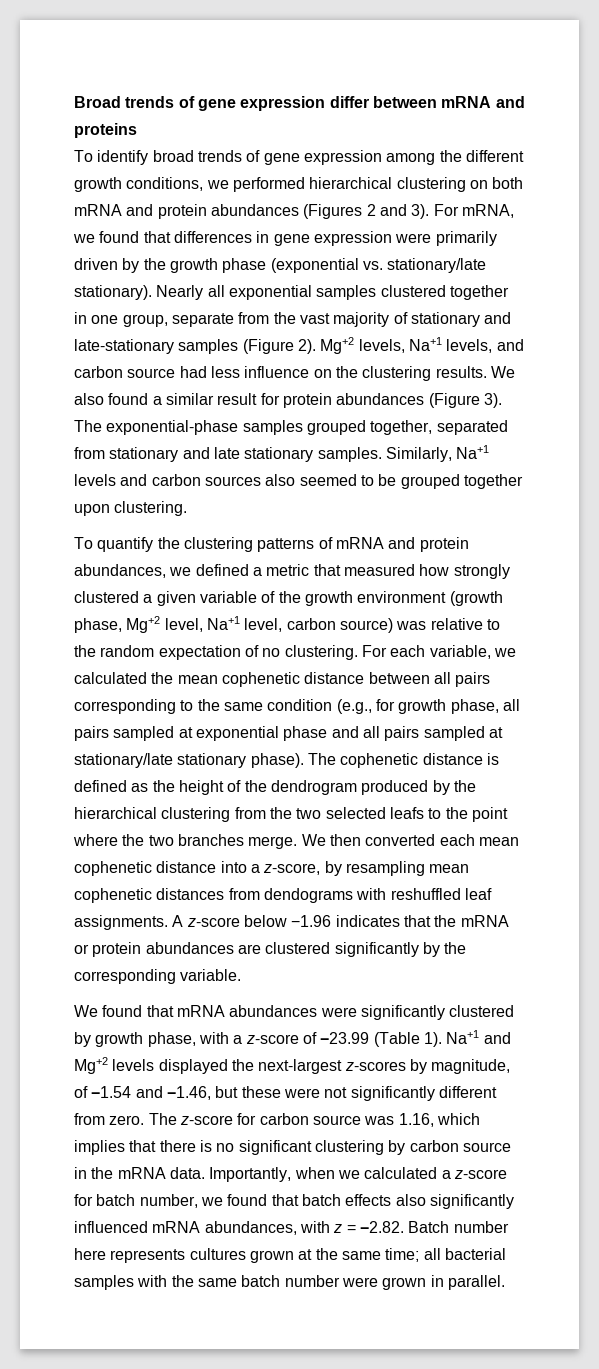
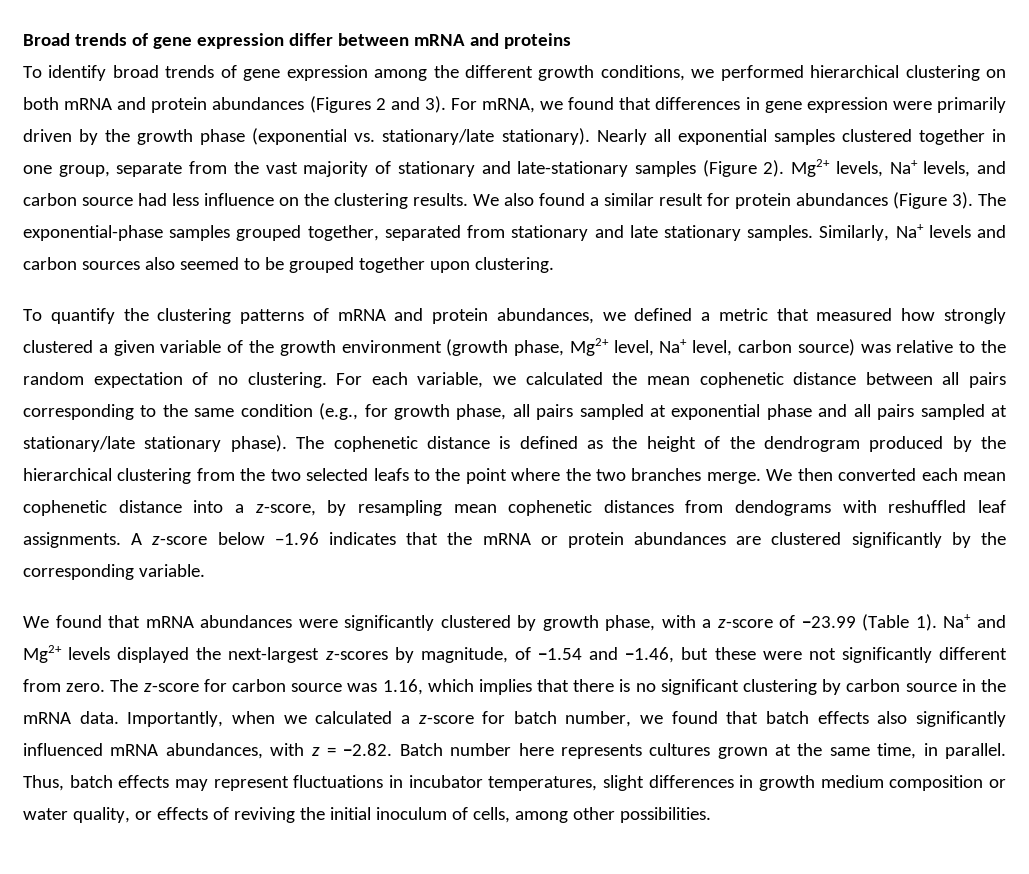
[320,337,442,354] Mg+2 levels, Na+1 -> [791,159,918,177] Mg2+ levels, Na+
[456,445,490,459] Na+1 -> [895,224,924,238] Na+
[126,616,240,633] Mg+2 level, Na+1 -> [569,338,688,356] Mg2+ level, Na+
[446,1030,511,1044] [74,1057,108,1074] Na+1 and Mg+2 -> [943,614,1006,628] [23,645,62,663] Na+ and Mg2+
[385,1248,506,1262] [74,1275,505,1290] time; all bacterial samples with the same batch number were grown in parallel. -> [877,743,1007,759] [23,775,1006,791] [23,807,711,823] time, in parallel. Thus, batch effects may represent fluctuations in incubator temperatures, slight differences in growth medium composition or water quality, or effects of reviving the initial inoculum of cells, among other possibilities.

